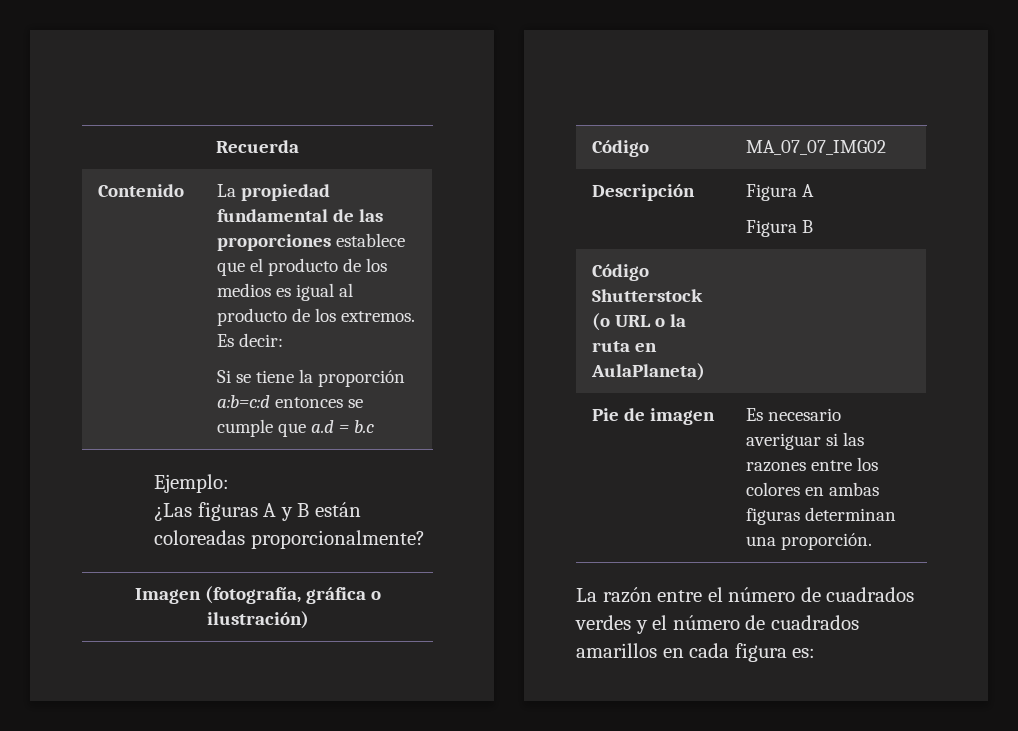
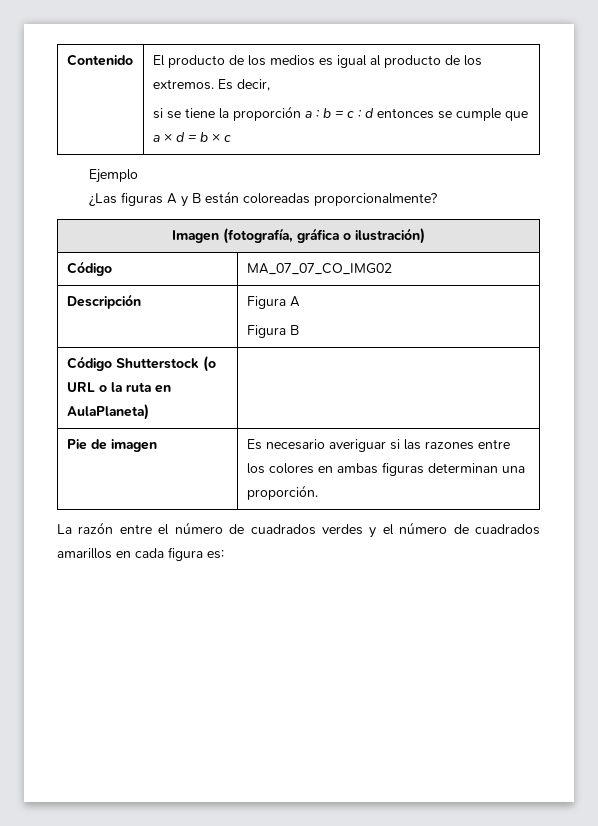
[216,140,299,153] Recuerda // -> (66, 60) none
[217,184,331,201] [217,209,384,222] [217,233,406,251] [217,258,264,276] La propiedad fundamental de las proporciones establece que el -> [152,55,165,66] El
[239,333,284,347] [217,370,232,383] decir: // Si -> [236,79,270,91] [152,108,163,119] decir, // si
[217,395,364,408] [217,419,375,437] [154,474,230,493] a:b=c:d entonces se cumple que a.d = b.c // Ejemplo: -> [304,108,528,121] [152,132,231,142] [89,169,139,183] a : b = c : d entonces se cumple que a × d = b × c // Ejemplo
[746,140,887,155] MA_07_07_IMG02 -> [246,263,392,275] MA_07_07_CO_IMG02

